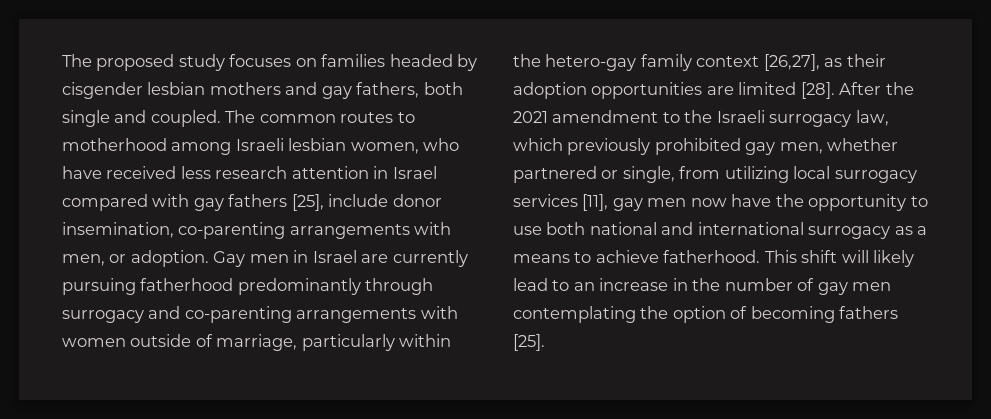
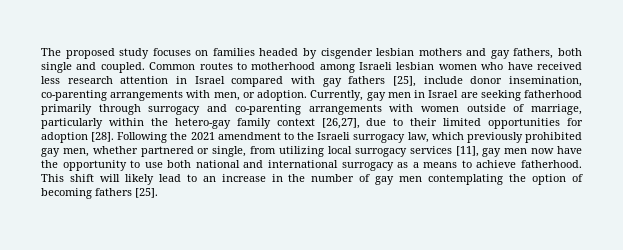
[225,110,336,123] The common -> [149,62,196,70] Common
[350,142,419,154] women, -> [438,64,477,70] women
[213,251,246,267] Gay -> [310,90,386,101] Currently, gay
[392,250,468,267] [62,278,361,295] currently pursuing fatherhood predominantly -> [480,90,582,101] [41,104,92,115] seeking fatherhood primarily
[824,54,886,67] [513,82,882,99] as their adoption opportunities are limited [28]. After -> [366,118,584,129] [41,132,168,143] due to their limited opportunities for adoption [28]. Following

